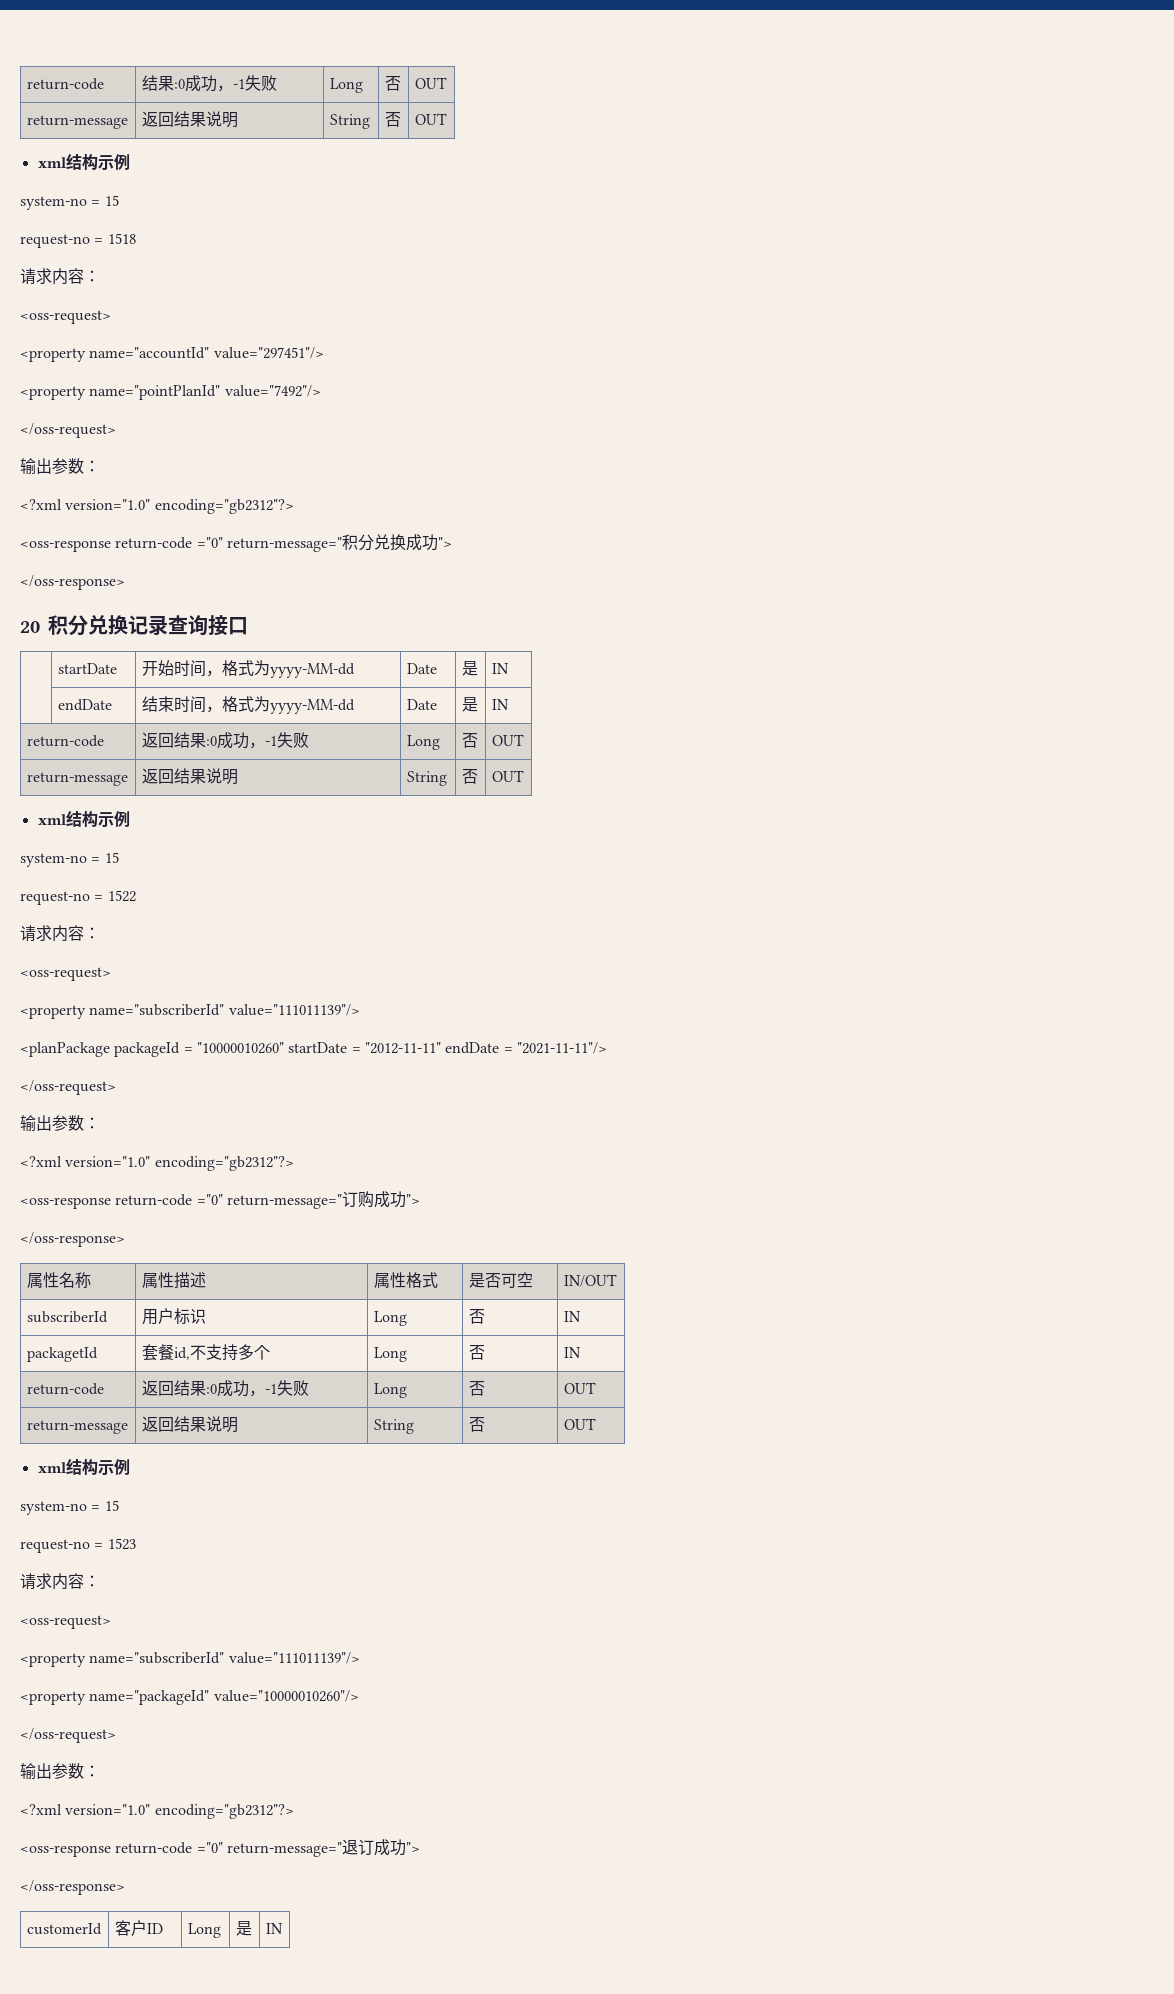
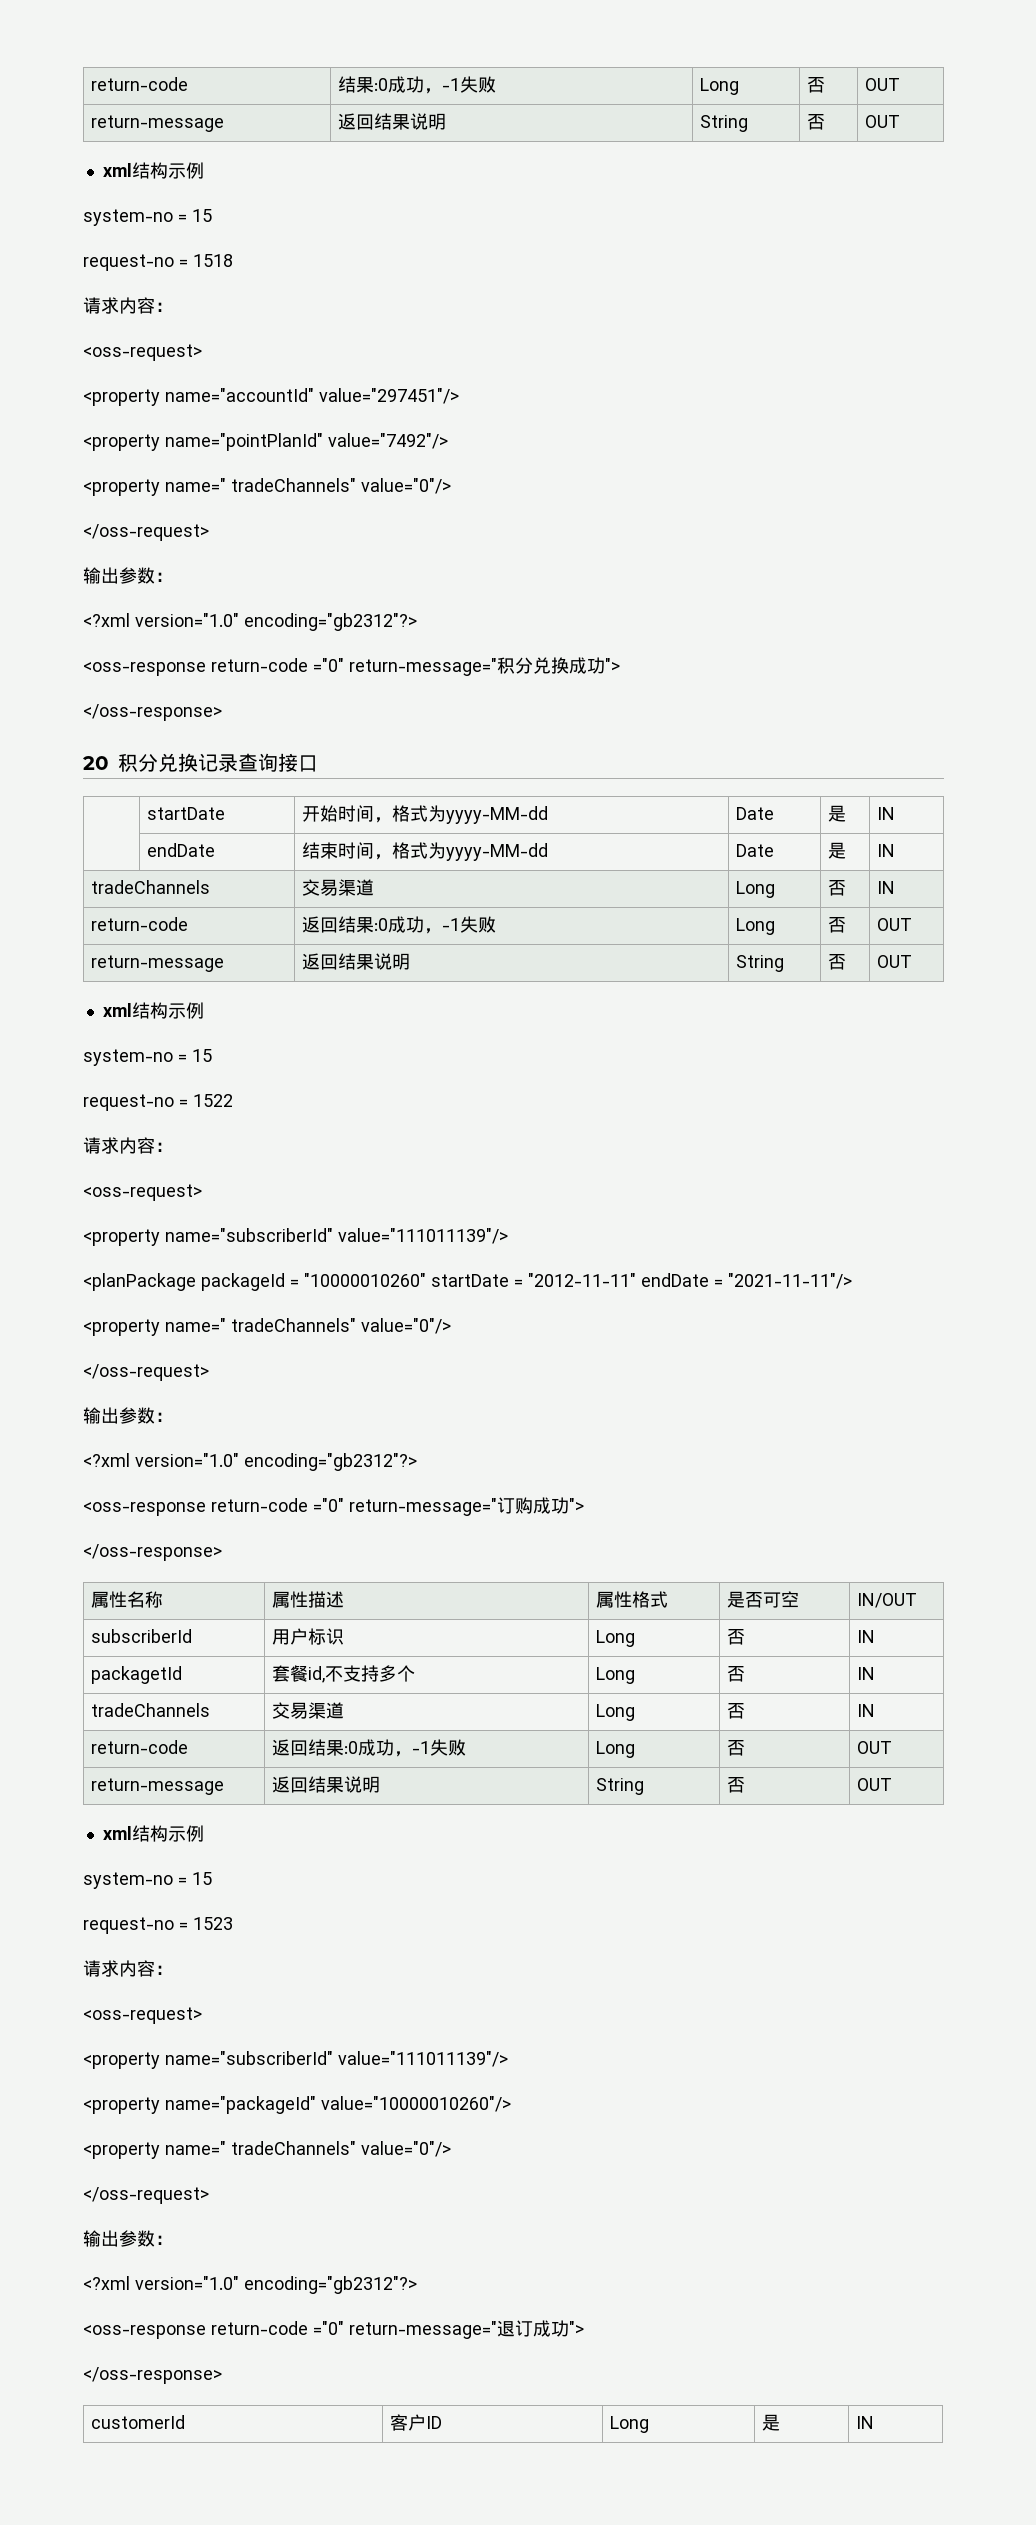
(321, 391) none -> [83,478,451,496] // <property name=" tradeChannels" value="0"/>
(509, 704) none -> [90,880,210,894] [301,879,374,896] [735,881,775,898] [827,880,846,896] [876,881,895,894] // tradeChannels | 交易渠道 | Long | 否 | IN
(607, 1048) none -> [83,1318,451,1336] // <property name=" tradeChannels" value="0"/>
(581, 1352) none -> [90,1703,210,1717] [271,1702,344,1719] [595,1704,635,1721] [726,1703,745,1719] [856,1704,875,1717] // tradeChannels | 交易渠道 | Long | 否 | IN
(359, 1696) none -> [83,2141,451,2159] // <property name=" tradeChannels" value="0"/>

